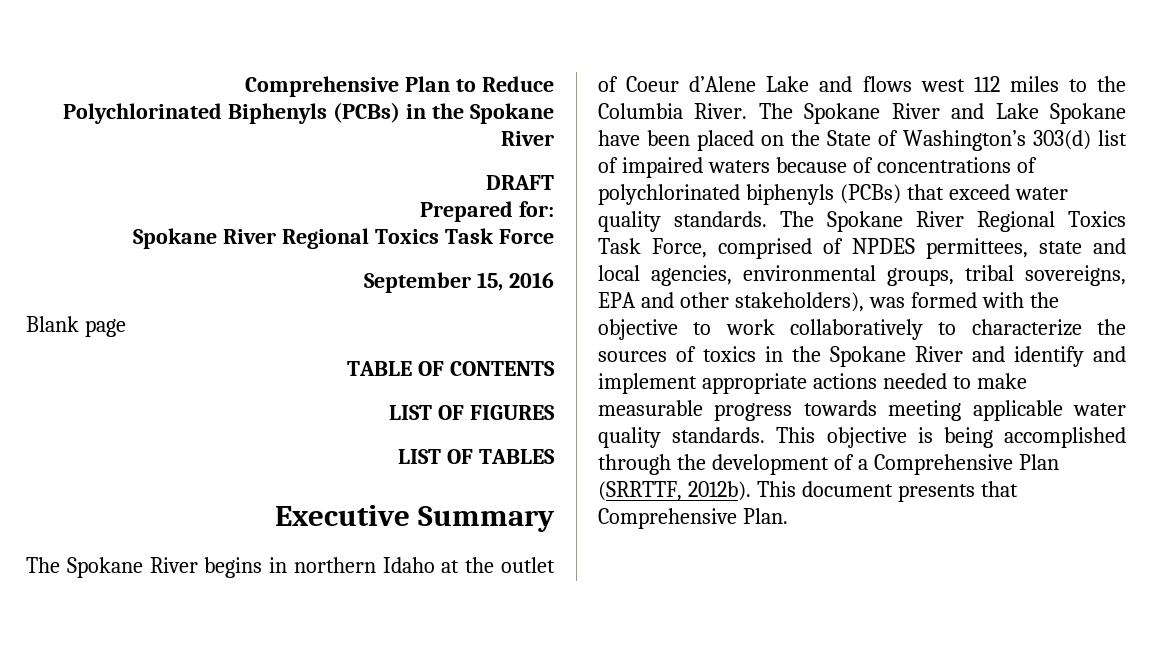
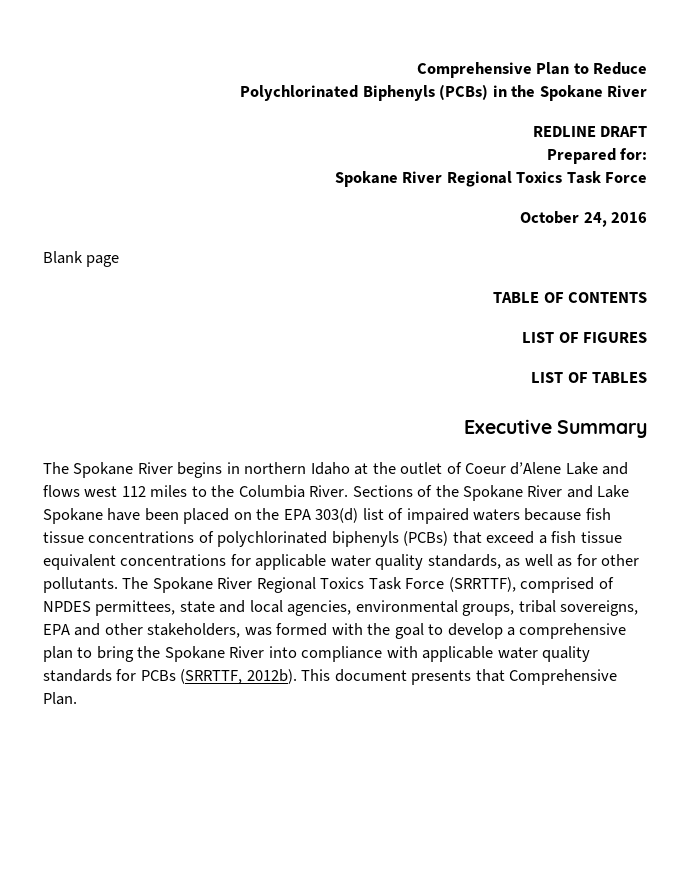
(554, 138) none -> [532,126,596,137] REDLINE
[364,272,504,293] September 15, -> [520,211,607,227] October 24,
[758,103,793,119] The -> [352,485,459,497] Sections of the
[827,130,1026,151] State of Washington’s -> [283,509,311,520] EPA
[852,157,873,173] of -> [585,508,611,520] [43,531,84,543] fish tissue
[1014,187,1068,200] [598,211,767,232] water quality standards. -> [538,531,622,544] [43,554,640,570] [43,577,118,593] a fish tissue equivalent concentrations for applicable water quality standards, as well as for other pollutants.
[652,238,707,258] Force, -> [405,577,516,592] Force (SRRTTF),
[734,292,864,312] stakeholders), -> [147,623,241,638] stakeholders,
[598,319,1126,340] [598,346,1126,367] [598,373,1027,394] [598,400,1126,421] [598,427,1126,448] [598,454,1059,475] objective to work collaboratively to characterize the sources of toxics in the Spokane River and identify and implement appropriate actions needed to make measurable progress towards meeting applicable water quality standards. This objective is being accomplished through the development of a Comprehensive Plan -> [394,623,627,639] [43,646,591,662] [43,669,176,682] goal to develop a comprehensive plan to bring the Spokane River into compliance with applicable water quality standards for PCBs

